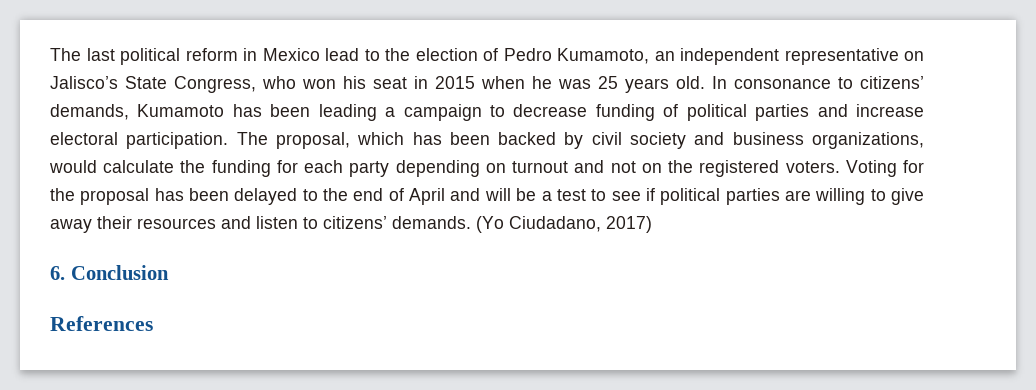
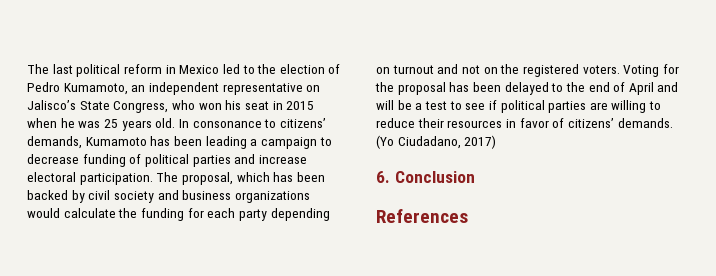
[325,48,359,61] lead -> [222,64,240,74] led
[811,132,924,149] organizations, -> [234,191,310,203] organizations
[890,188,924,205] [50,216,318,233] give away their resources and listen to -> [376,118,565,128] reduce their resources in favor of

